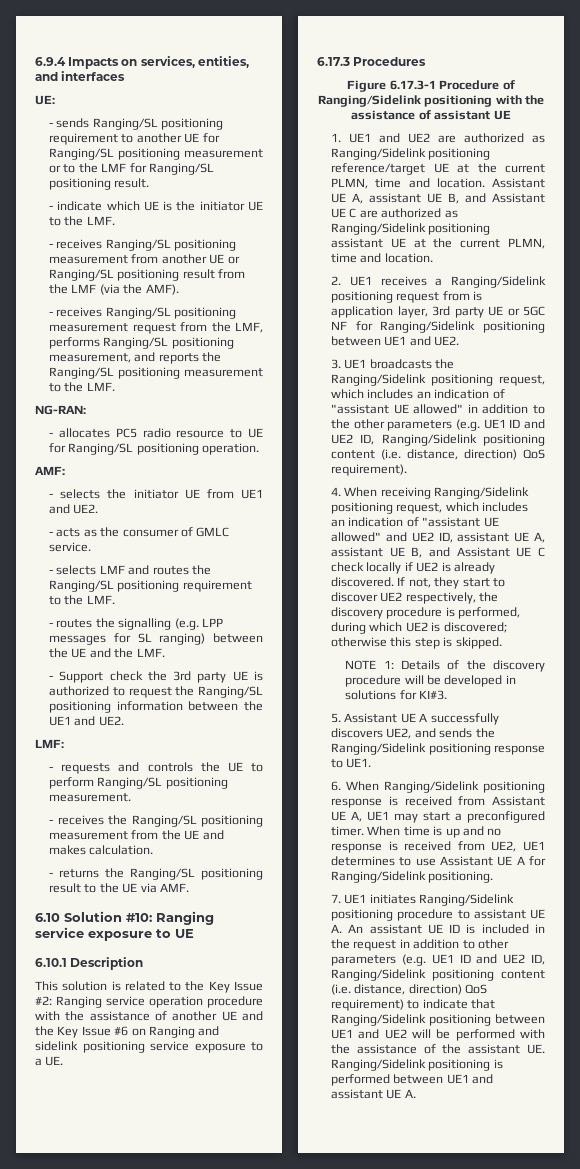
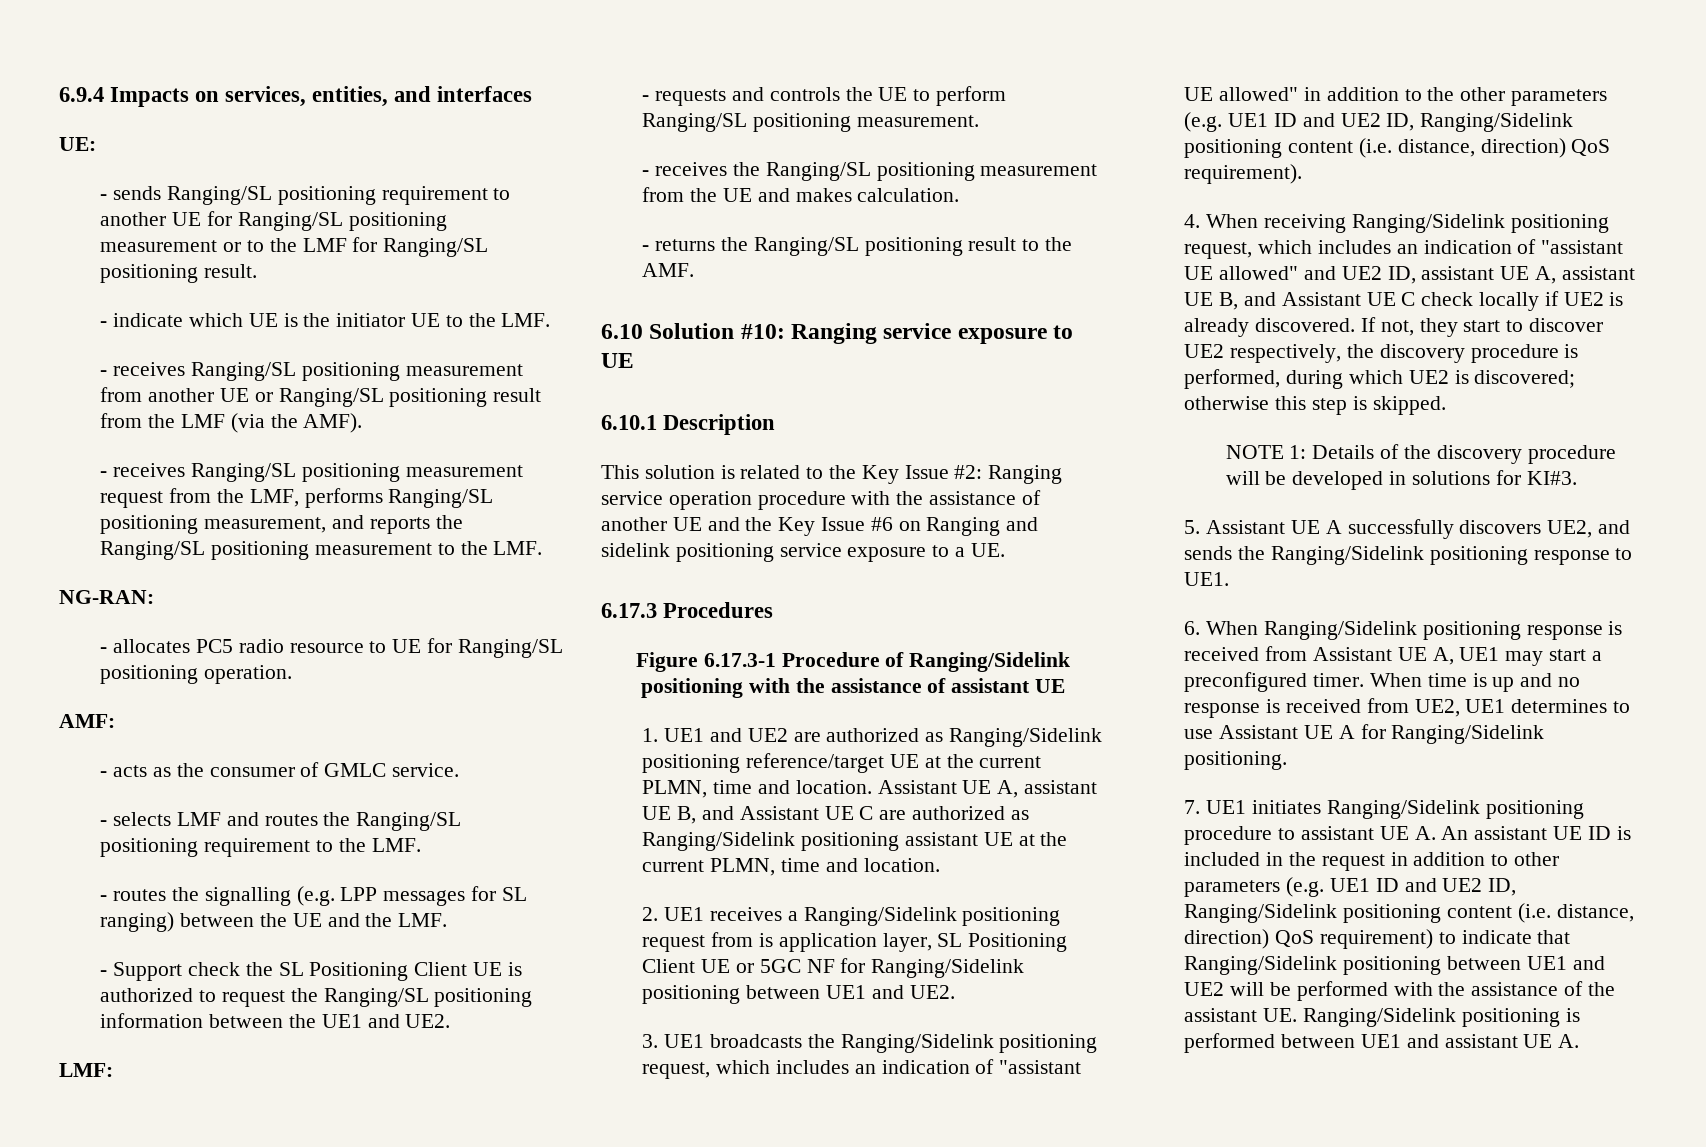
[49,489,263,499] [49,504,99,514] // - selects the initiator UE from UE1 and UE2. -> (115, 721) none
[173,671,227,683] 3rd party -> [278,962,468,981] SL Positioning Client
[122,883,157,893] UE via -> (1072, 244) none
[432,306,484,318] 3rd party -> [937,933,1068,952] [642,959,696,973] SL Positioning Client

